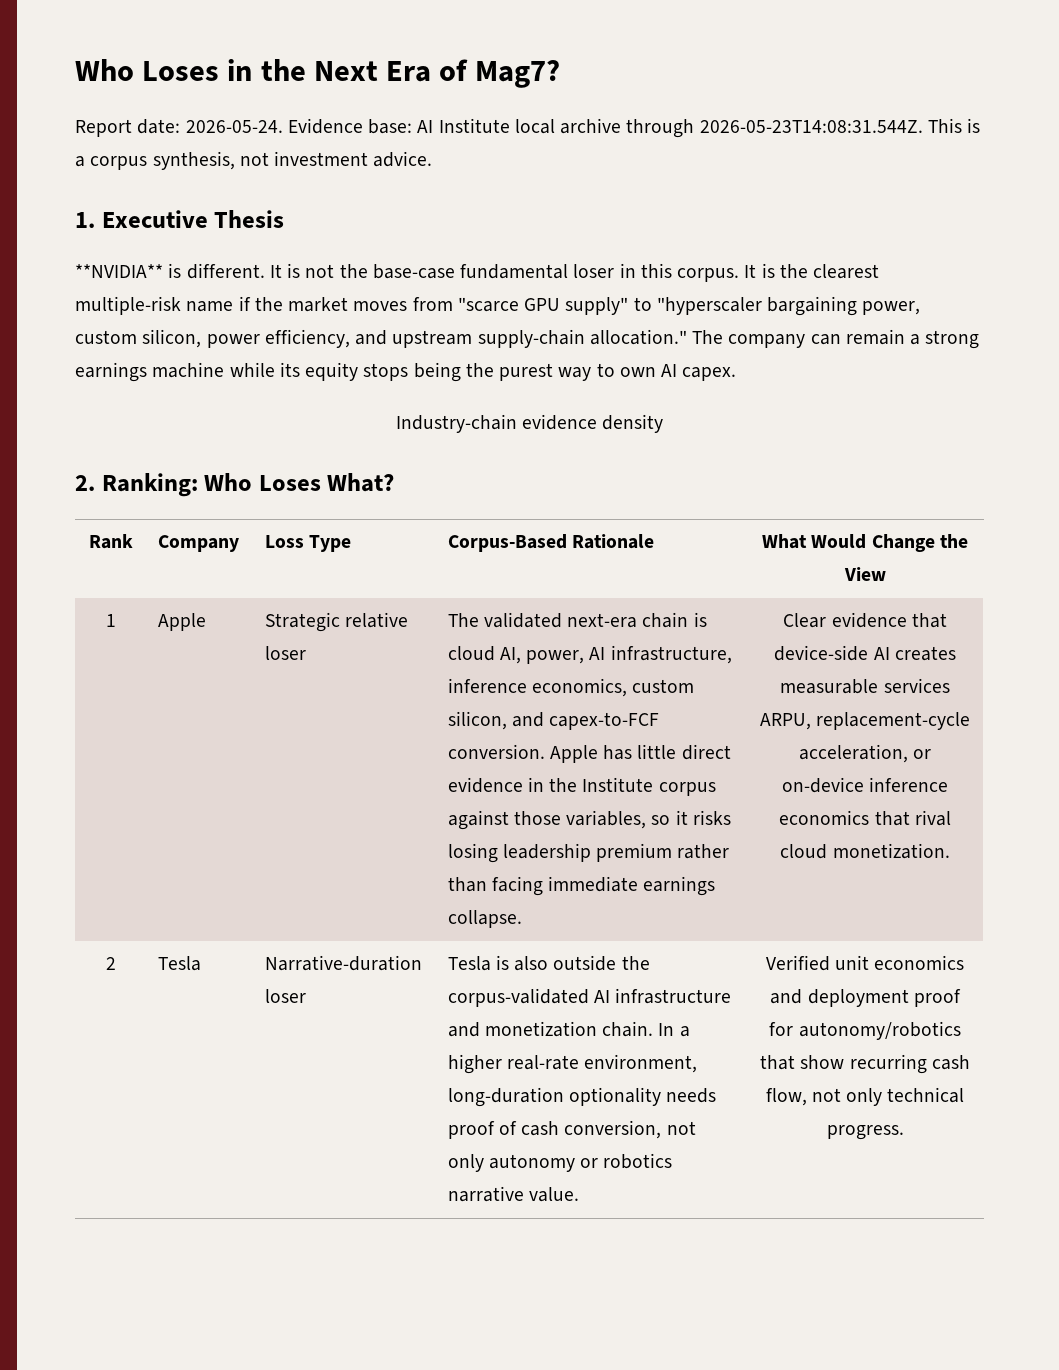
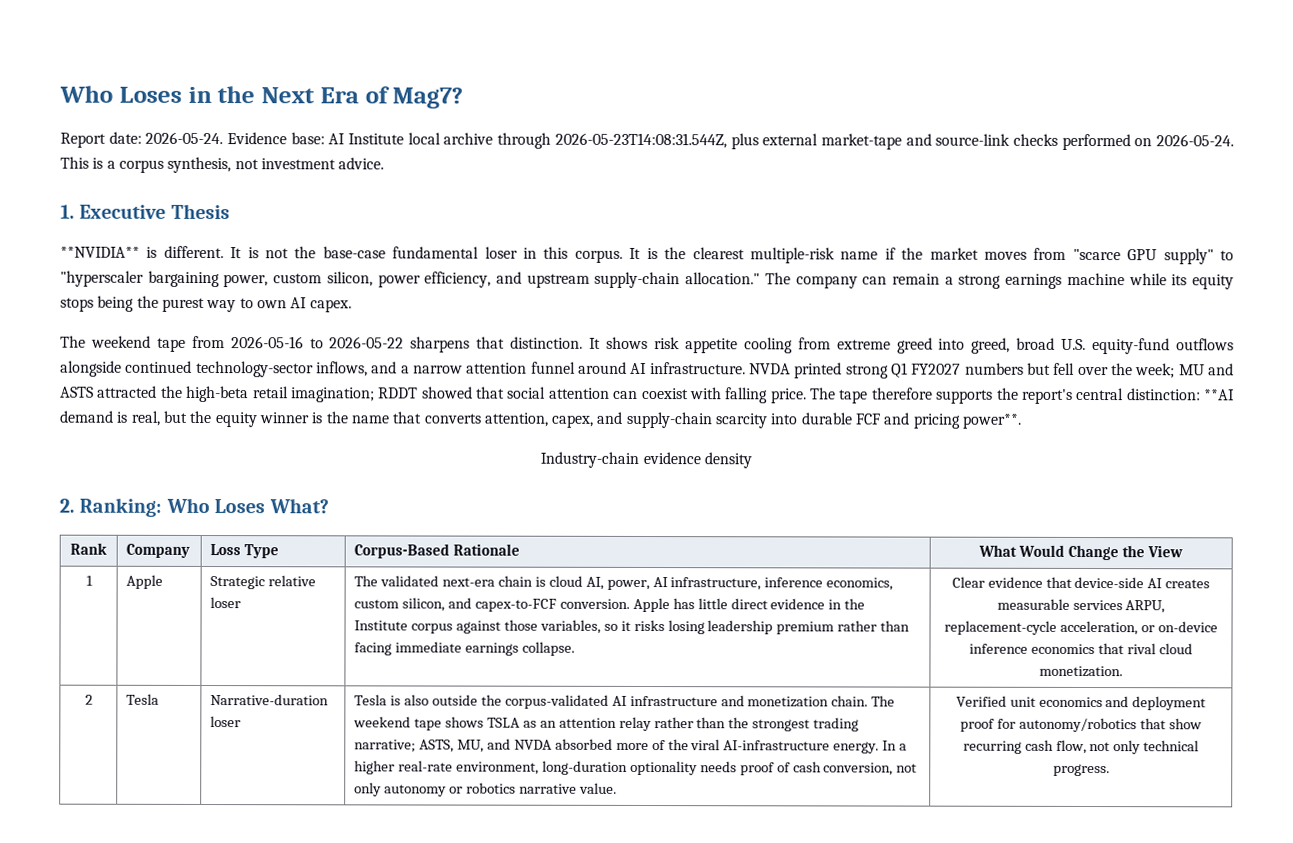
[699,120,923,133] 2026-05-23T14:08:31.544Z. -> [554,132,1235,151] 2026-05-23T14:08:31.544Z, plus external market-tape and source-link checks performed on 2026-05-24.
(737, 374) none -> [60,335,1235,355] [60,360,1234,379] [60,385,1235,404] [59,410,1023,429] // The weekend tape from 2026-05-16 to 2026-05-22 sharpens that distinction. It shows risk appetite cooling from extreme greed into greed, broad U.S. equity-fund outflows alongside continued technology-sector inflows, and a narrow attention funnel around AI infrastructure. NVDA printed strong Q1 FY2027 numbers but fell over the week; MU and ASTS attracted the high-beta retail imagination; RDDT showed that social attention can coexist with falling price. The tape therefore supports the report's central distinction: **AI demand is real, but the equity winner is the name that converts attention, capex, and supply-chain scarcity into durable FCF and pricing power**.
(654, 1029) none -> [871,695,896,707] [353,716,860,732] [354,738,880,754] The weekend tape shows TSLA as an attention relay rather than the strongest trading narrative; ASTS, MU, and NVDA absorbed more of the viral AI-infrastructure energy.

